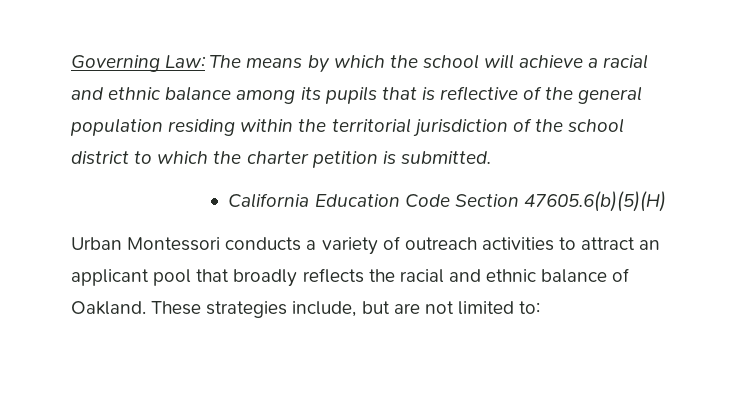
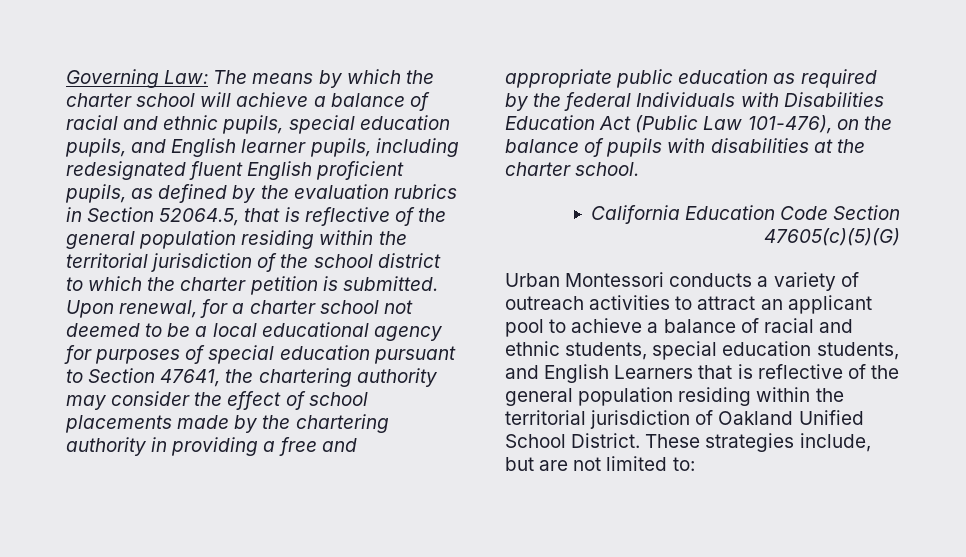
(418, 61) none -> [66,93,132,107] charter
[603,54,649,69] [71,86,377,104] racial and ethnic balance among its pupils -> [330,92,430,111] [66,115,450,134] [65,138,459,157] [66,161,405,180] [65,184,457,203] [66,207,240,226] balance of racial and ethnic pupils, special education pupils, and English learner pupils, including redesignated fluent English proficient pupils, as defined by the evaluation rubrics in Section 52064.5,
(491, 157) none -> [66,299,413,318] [66,322,443,341] [64,345,456,364] [66,368,438,387] [66,391,368,410] [65,414,389,433] [66,437,357,456] [505,69,877,88] [505,92,884,111] [505,115,892,134] [505,138,865,157] [505,162,640,176] Upon renewal, for a charter school not deemed to be a local educational agency for purposes of special education pursuant to Section 47641, the chartering authority may consider the effect of school placements made by the chartering authority in providing a free and appropriate public education as required by the federal Individuals with Disabilities Education Act (Public Law 101-476), on the balance of pupils with disabilities at the charter school.
[524,191,666,212] 47605.6(b)(5)(H) -> [764,228,900,246] 47605(c)(5)(G)
[196,268,630,287] [71,301,146,315] that broadly reflects the racial and ethnic balance of Oakland. -> [549,318,853,333] [505,341,899,360] [505,364,899,383] [505,387,844,406] [505,410,864,429] [505,433,641,448] to achieve a balance of racial and ethnic students, special education students, and English Learners that is reflective of the general population residing within the territorial jurisdiction of Oakland Unified School District.

